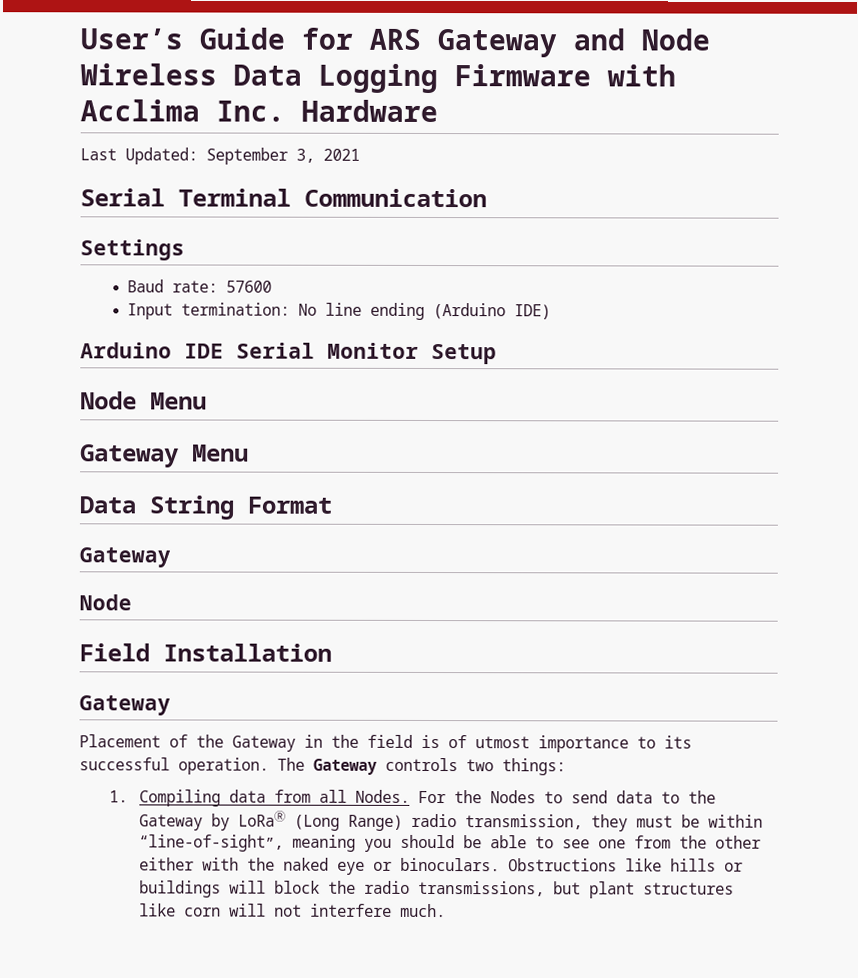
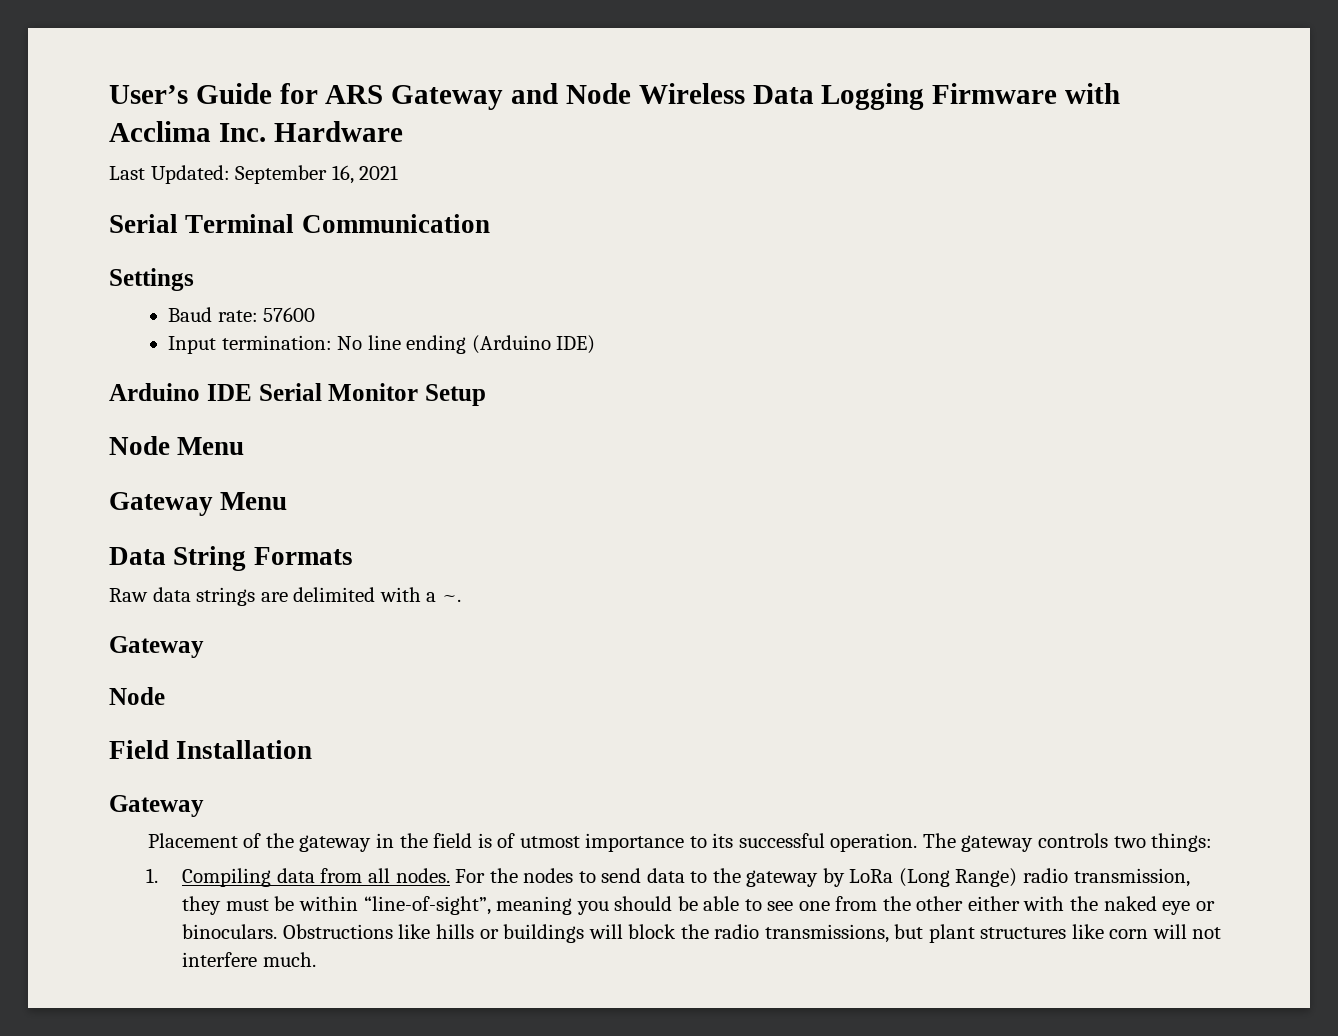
[296,148,315,163] 3, -> [331,165,354,184] 16,
[247,496,332,514] Format -> [253,547,353,565] [109,587,461,606] Formats // Raw data strings are delimited with a ~.
[232,735,296,752] Gateway -> [299,835,372,852] gateway
[313,758,377,775] Gateway -> [961,835,1034,852] gateway
[355,789,411,803] Nodes. -> [395,868,450,883] nodes.
[490,790,537,804] Nodes -> [523,868,574,883] nodes
[139,810,287,831] Gateway by LoRaⓇ -> [746,868,894,887] gateway by LoRa

